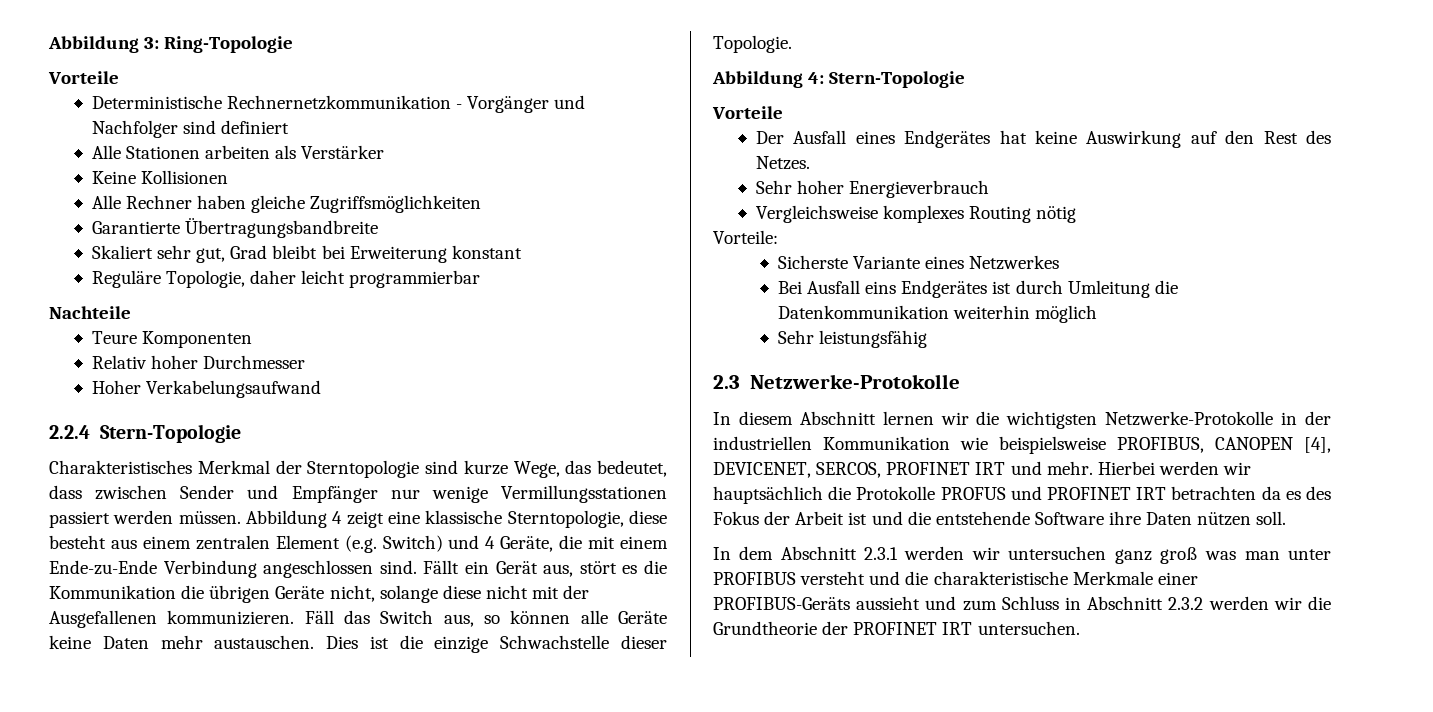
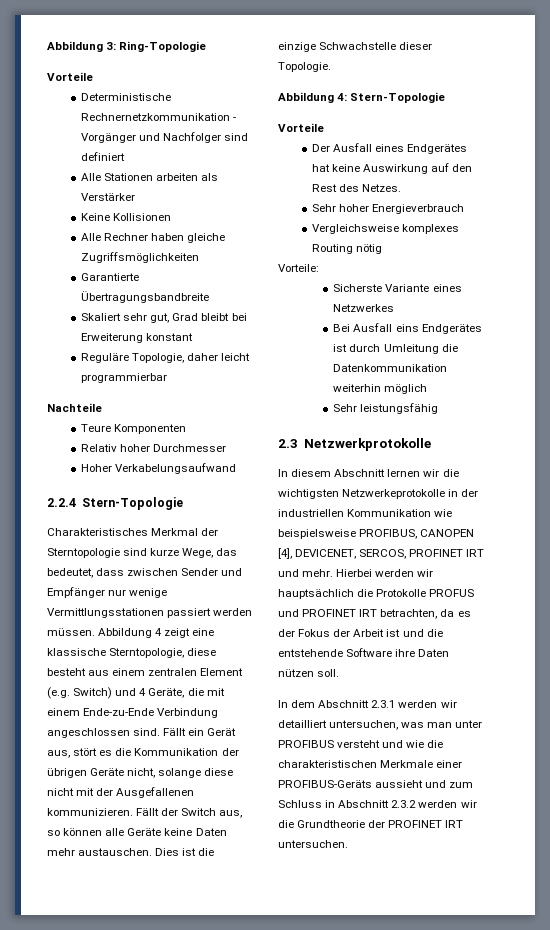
[501,485,667,503] Vermillungsstationen -> [47,608,164,618] Vermittlungsstationen
[181,585,205,599] die -> [221,748,239,756] der
[304,610,370,624] Fäll das -> [136,808,179,816] Fällt der
[749,374,960,389] Netzwerke-Protokolle -> [303,438,431,451] Netzwerkprotokolle
[1105,411,1274,426] Netzwerke-Protokolle -> [342,489,446,499] Netzwerkeprotokolle
[1171,486,1257,500] betrachten -> [380,609,438,619] betrachten,
[1306,486,1331,500] des -> [278,629,295,637] der
[1008,546,1198,564] untersuchen ganz groß -> [278,720,399,730] detailliert untersuchen,
[905,571,1068,585] die charakteristische -> [406,740,444,748] [278,760,377,768] wie die charakteristischen

